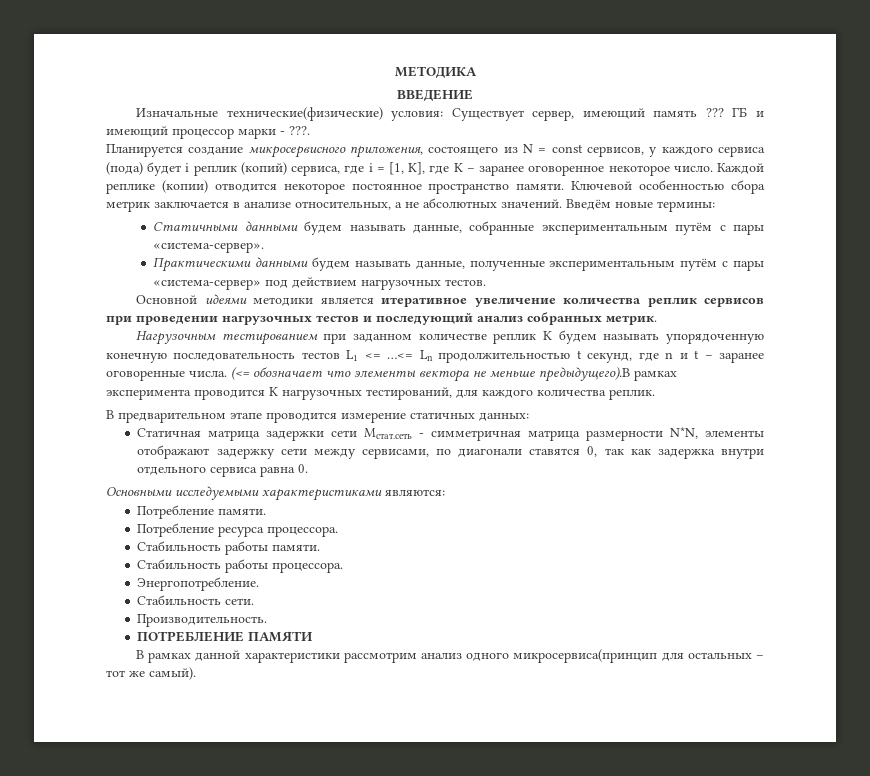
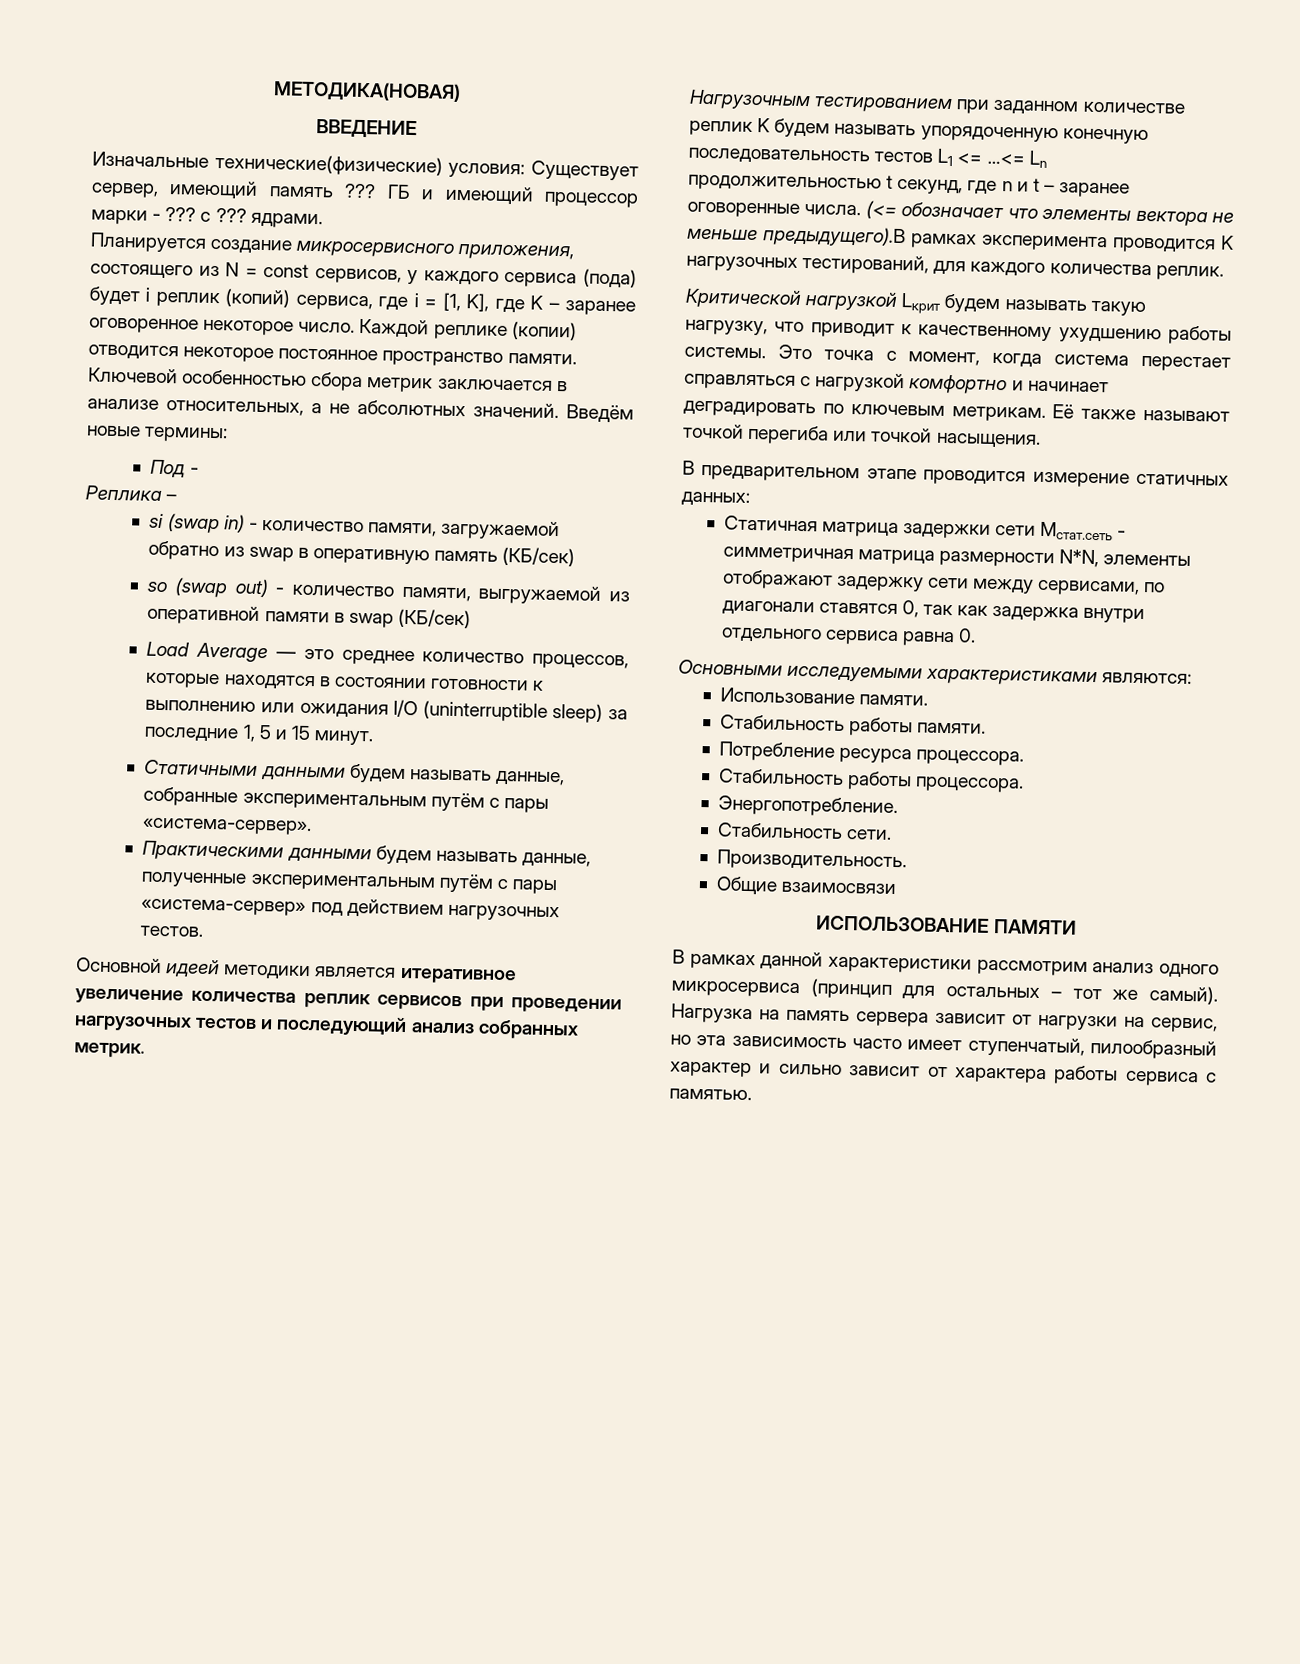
[394,66,477,79] МЕТОДИКА -> [273,80,461,102] МЕТОДИКА(НОВАЯ)
[289,126,310,135] ???. -> [165,206,323,229] ??? с ??? ядрами.
(715, 206) none -> [150,459,199,478] [85,485,178,502] [149,513,561,541] [148,540,576,567] [147,577,631,605] [147,604,472,629] [146,641,630,670] [145,672,545,691] [145,699,628,724] [144,724,374,746] // Под - // Реплика – // si (swap in) - количество памяти, загружаемой обратно из swap в оперативную память (КБ/сек) // so (swap out) - количество памяти, выгружаемой из оперативной памяти в swap (КБ/сек) // Load Average — это среднее количество процессов, которые находятся в состоянии готовности к выполнению или ожидания I/O (uninterruptible sleep) за последние 1, 5 и 15 минут.
[204,294,247,304] идеями -> [165,959,221,978] идеей
(655, 394) none -> [685,288,1146,317] [685,319,1232,345] [684,344,1231,372] [684,372,1109,395] [683,400,1230,422] [683,423,1041,448] // Критической нагрузкой Lкрит будем называть такую нагрузку, что приводит к качественному ухудшению работы системы. Это точка с момент, когда система перестает справляться с нагрузкой комфортно и начинает деградировать по ключевым метрикам. Её также называют точкой перегиба или точкой насыщения.
[137,505,215,519] Потребление -> [719,687,928,706] [719,714,913,737] Использование памяти. // Стабильность работы
[137,541,321,555] // Стабильность работы памяти. -> (1024, 757) none
[137,631,245,642] ПОТРЕБЛЕНИЕ -> [715,876,896,895] [816,915,990,933] Общие взаимосвязи // ИСПОЛЬЗОВАНИЕ
[513,649,658,663] микросервиса(принцип -> [671,978,893,999] микросервиса (принцип
(196, 673) none -> [671,1003,1218,1033] [670,1034,1217,1060] [670,1061,1217,1087] [669,1088,752,1101] Нагрузка на память сервера зависит от нагрузки на сервис, но эта зависимость часто имеет ступенчатый, пилообразный характер и сильно зависит от характера работы сервиса с памятью.

